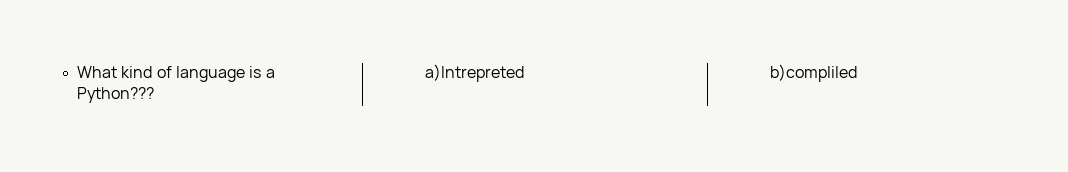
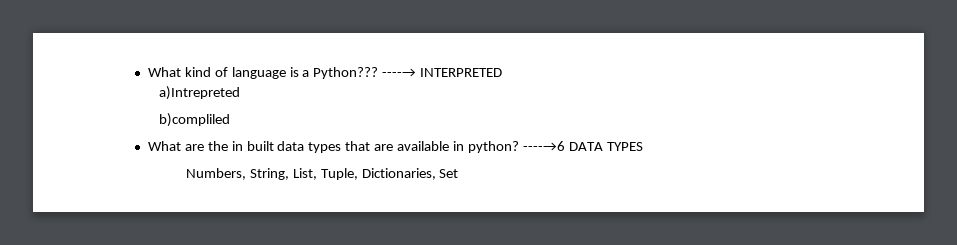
(154, 95) none -> [382,68,503,77] ----→ INTERPRETED
(857, 73) none -> [147,141,643,153] [185,168,459,180] // What are the in built data types that are available in python? ----→6 DATA TYPES // Numbers, String, List, Tuple, Dictionaries, Set

